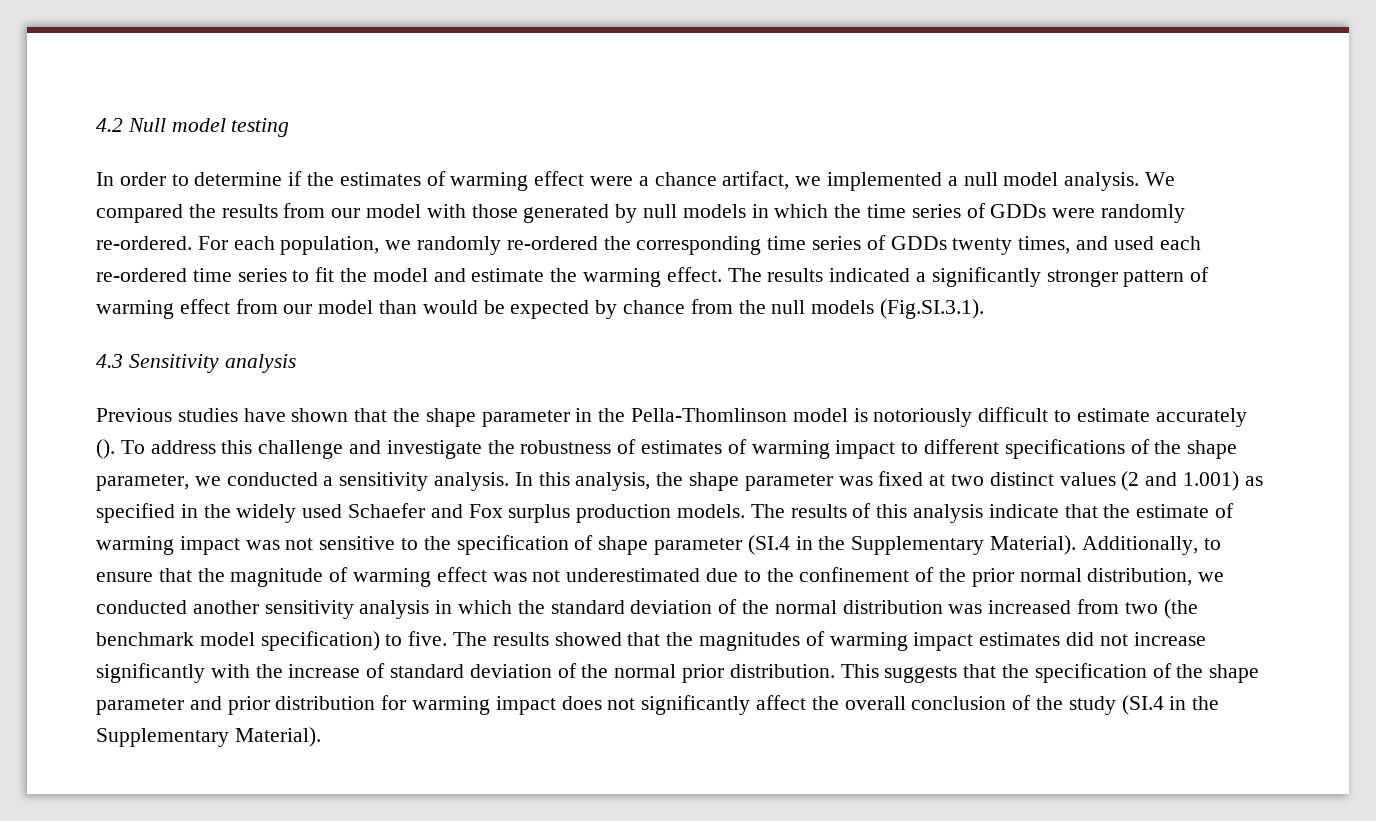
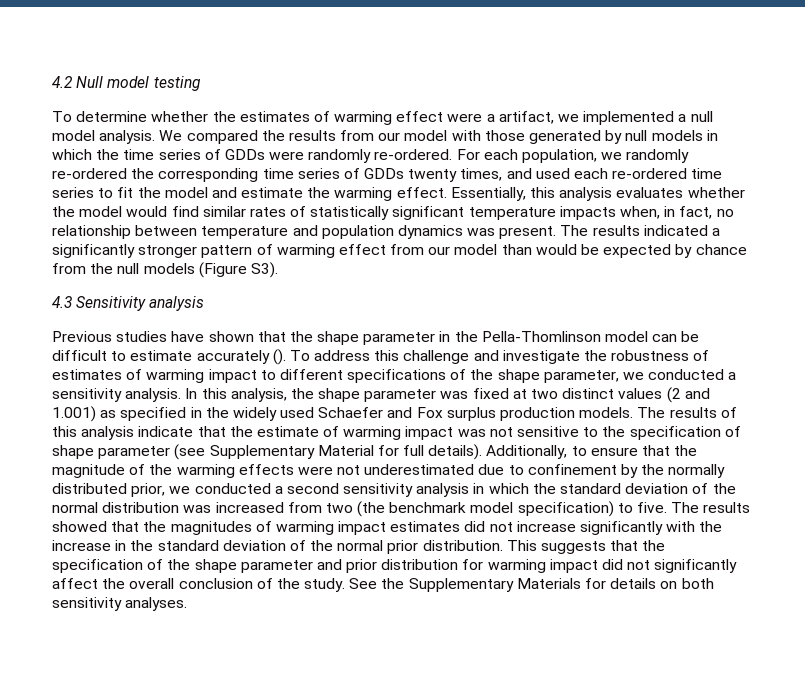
[96,171,303,186] In order to determine if -> [52,111,209,122] To determine whether
[654,172,717,186] chance -> (495, 118) none
(722, 274) none -> [450,187,745,201] [52,206,734,220] [52,225,557,239] Essentially, this analysis evaluates whether the model would find similar rates of statistically significant temperature impacts when, in fact, no relationship between temperature and population dynamics was present.
[880,299,985,319] (Fig.SI.3.1). -> [198,262,278,278] (Figure S3).
[853,408,973,427] is notoriously -> [652,331,700,342] can be
[747,535,1077,555] (SI.4 in the Supplementary Material). -> [174,444,483,460] (see Supplementary Material for full details).
[353,567,1225,587] [96,600,259,614] warming effect was not underestimated due to the confinement of the prior normal distribution, we conducted another -> [149,464,726,478] [52,483,339,497] the warming effects were not underestimated due to confinement by the normally distributed prior, we conducted a second
[366,663,386,678] of -> [115,540,154,551] in the
[561,696,602,710] does -> [602,559,624,570] did
[1068,695,1220,715] [96,727,321,747] study (SI.4 in the Supplementary Material). -> [304,578,714,592] [52,597,188,611] study. See the Supplementary Materials for details on both sensitivity analyses.

